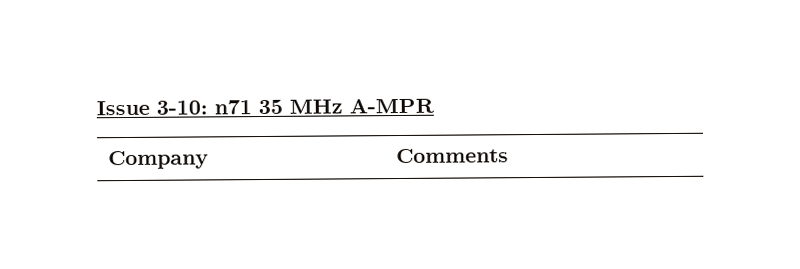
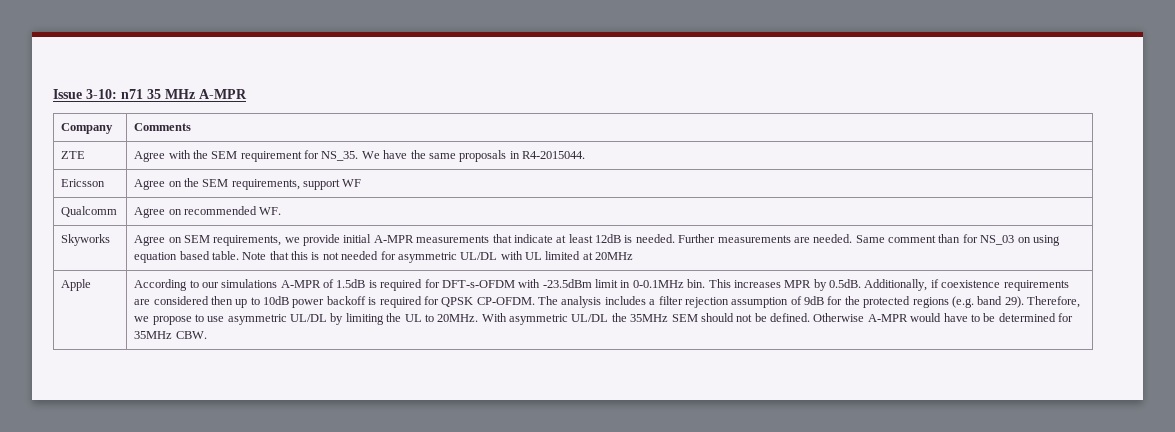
(510, 156) none -> [61,151,86,159] [134,150,586,162] [61,179,106,187] [134,178,362,190] [61,206,118,217] [134,206,282,218] [61,234,111,246] [134,234,1060,246] [134,251,634,263] [61,279,92,291] [134,279,1069,291] [134,296,1081,308] [134,313,1074,325] [134,331,207,339] // ZTE | Agree with the SEM requirement for NS_35. We have the same proposals in R4-2015044. // Ericsson | Agree on the SEM requirements, support WF // Qualcomm | Agree on recommended WF. // Skyworks | Agree on SEM requirements, we provide initial A-MPR measurements that indicate at least 12dB is needed. Further measurements are needed. Same comment than for NS_03 on using equation based table. Note that this is not needed for asymmetric UL/DL with UL limited at 20MHz // Apple | According to our simulations A-MPR of 1.5dB is required for DFT-s-OFDM with -23.5dBm limit in 0-0.1MHz bin. This increases MPR by 0.5dB. Additionally, if coexistence requirements are considered then up to 10dB power backoff is required for QPSK CP-OFDM. The analysis includes a filter rejection assumption of 9dB for the protected regions (e.g. band 29). Therefore, we propose to use asymmetric UL/DL by limiting the UL to 20MHz. With asymmetric UL/DL the 35MHz SEM should not be defined. Otherwise A-MPR would have to be determined for 35MHz CBW.

